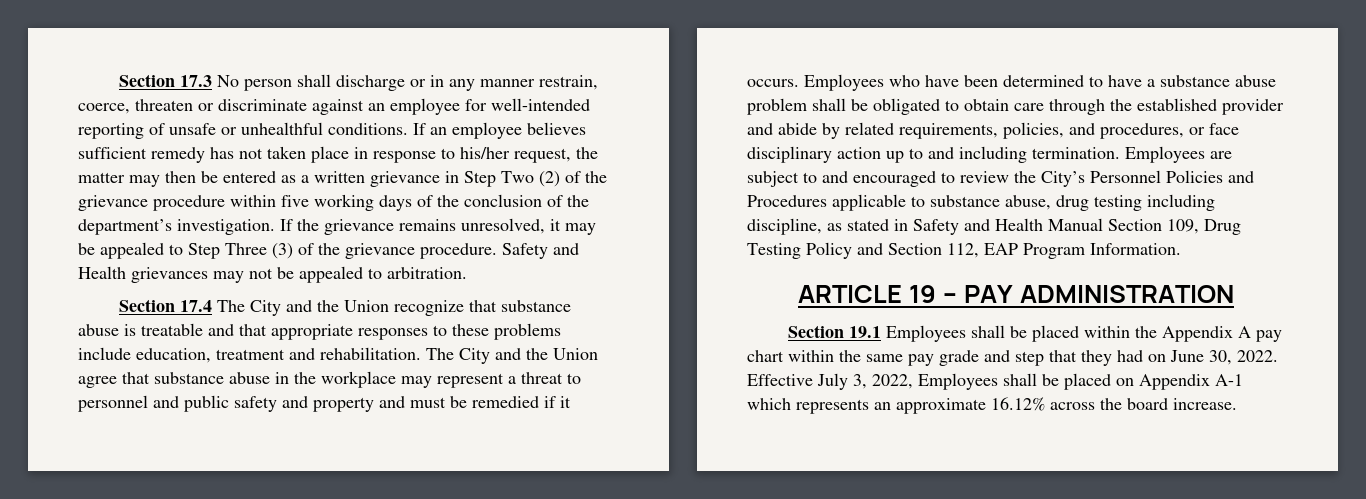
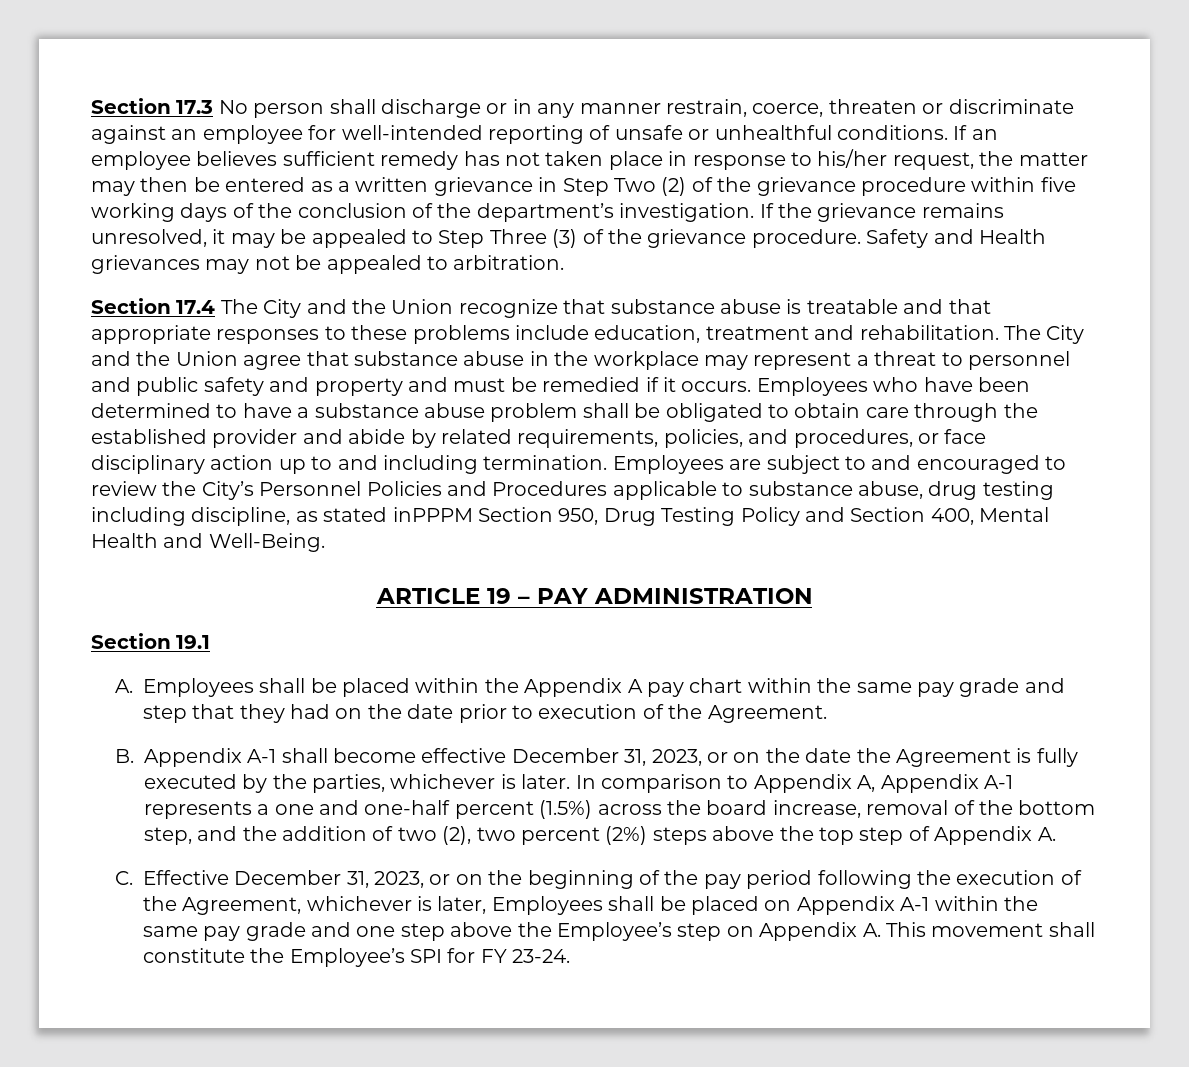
[894,218,1199,235] in Safety and Health Manual Section 109, -> [392,507,599,525] inPPPM Section 950,
[947,243,1181,259] 112, EAP Program Information. -> [930,507,1050,525] [91,533,325,552] 400, Mental Health and Well-Being.
(881, 332) none -> [114,679,133,693] // A.
[1170,350,1278,365] [747,373,913,390] June 30, 2022. Effective July 3, 2022, -> [367,704,827,723] [114,748,1078,767] [143,774,1014,793] [143,800,1096,819] [143,826,1056,845] [114,870,1082,889] [142,896,487,915] the date prior to execution of the Agreement. // B. Appendix A-1 shall become effective December 31, 2023, or on the date the Agreement is fully executed by the parties, whichever is later. In comparison to Appendix A, Appendix A-1 represents a one and one-half percent (1.5%) across the board increase, removal of the bottom step, and the addition of two (2), two percent (2%) steps above the top step of Appendix A. // C. Effective December 31, 2023, or on the beginning of the pay period following the execution of the Agreement, whichever is later,
[747,397,1237,414] which represents an approximate 16.12% across the board increase. -> [934,896,1039,911] [142,922,1095,941] [142,948,571,967] within the same pay grade and one step above the Employee’s step on Appendix A. This movement shall constitute the Employee’s SPI for FY 23-24.

